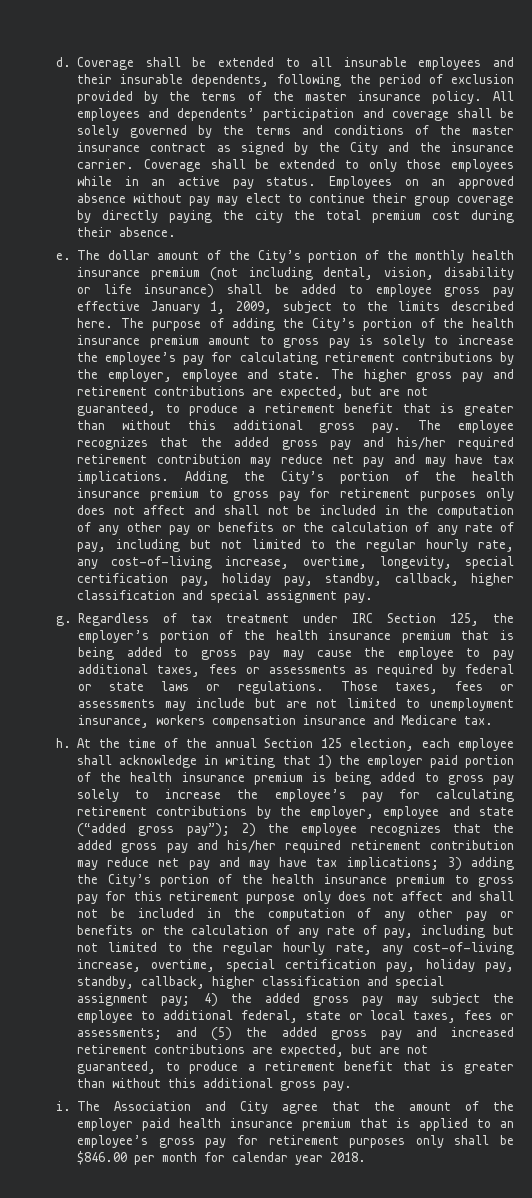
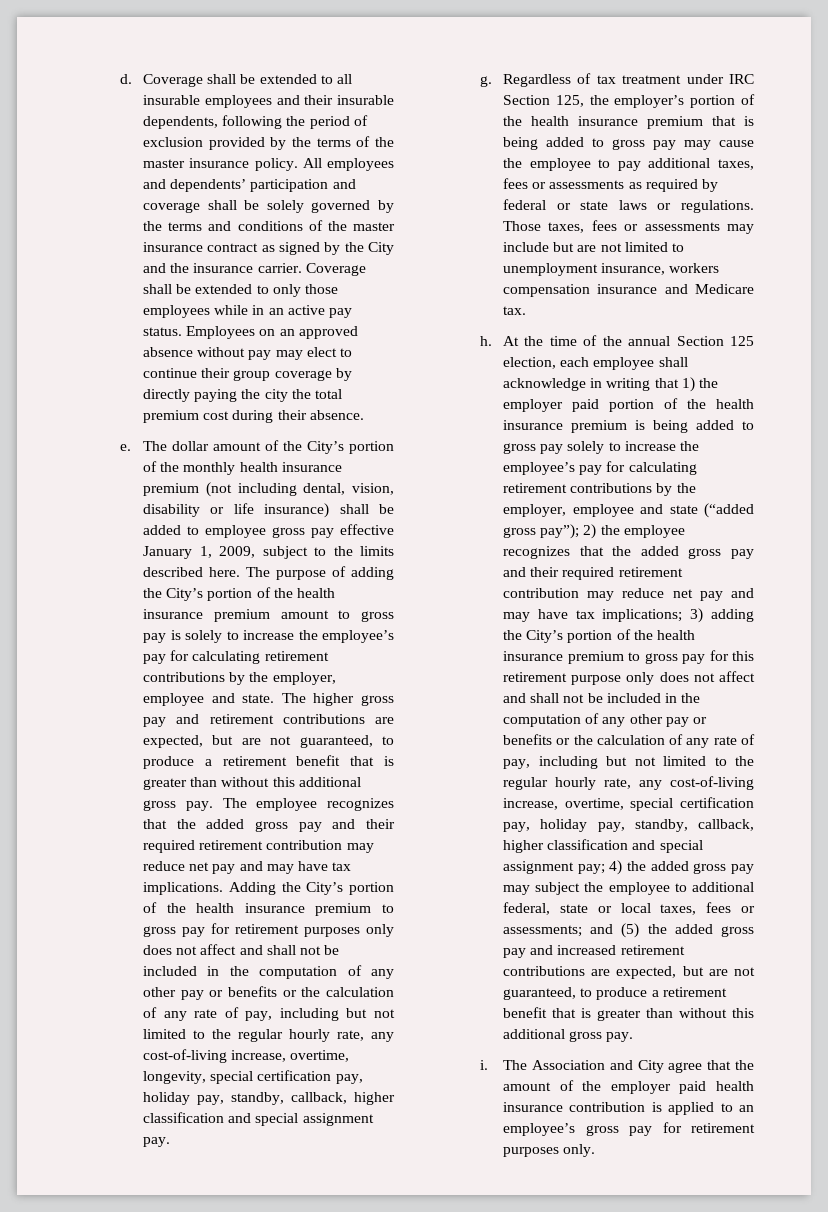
[396,437,446,450] his/her -> [366,819,395,829] their
[227,840,277,853] his/her -> [530,567,560,577] their
[301,1118,388,1131] premium that -> [569,1102,646,1112] contribution
[415,1135,514,1148] [77,1151,367,1165] only shall be $846.00 per month for calendar year 2018. -> [563,1144,596,1157] only.

